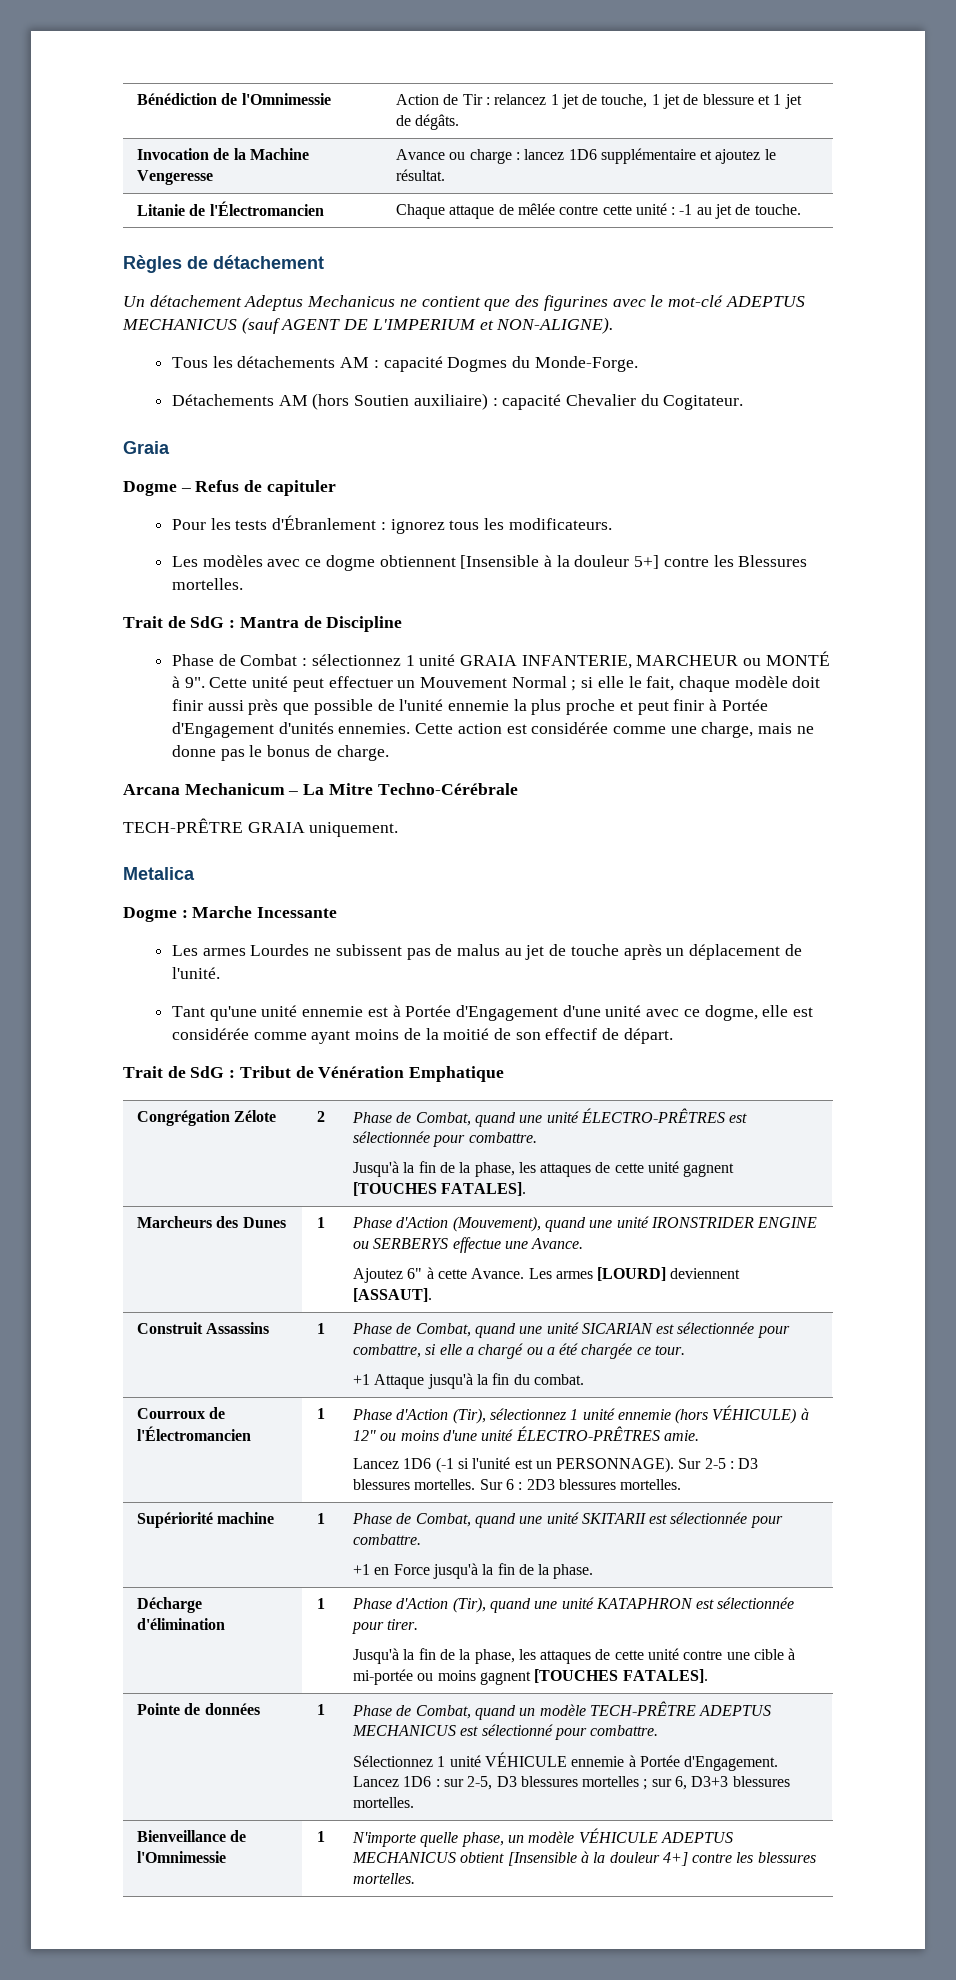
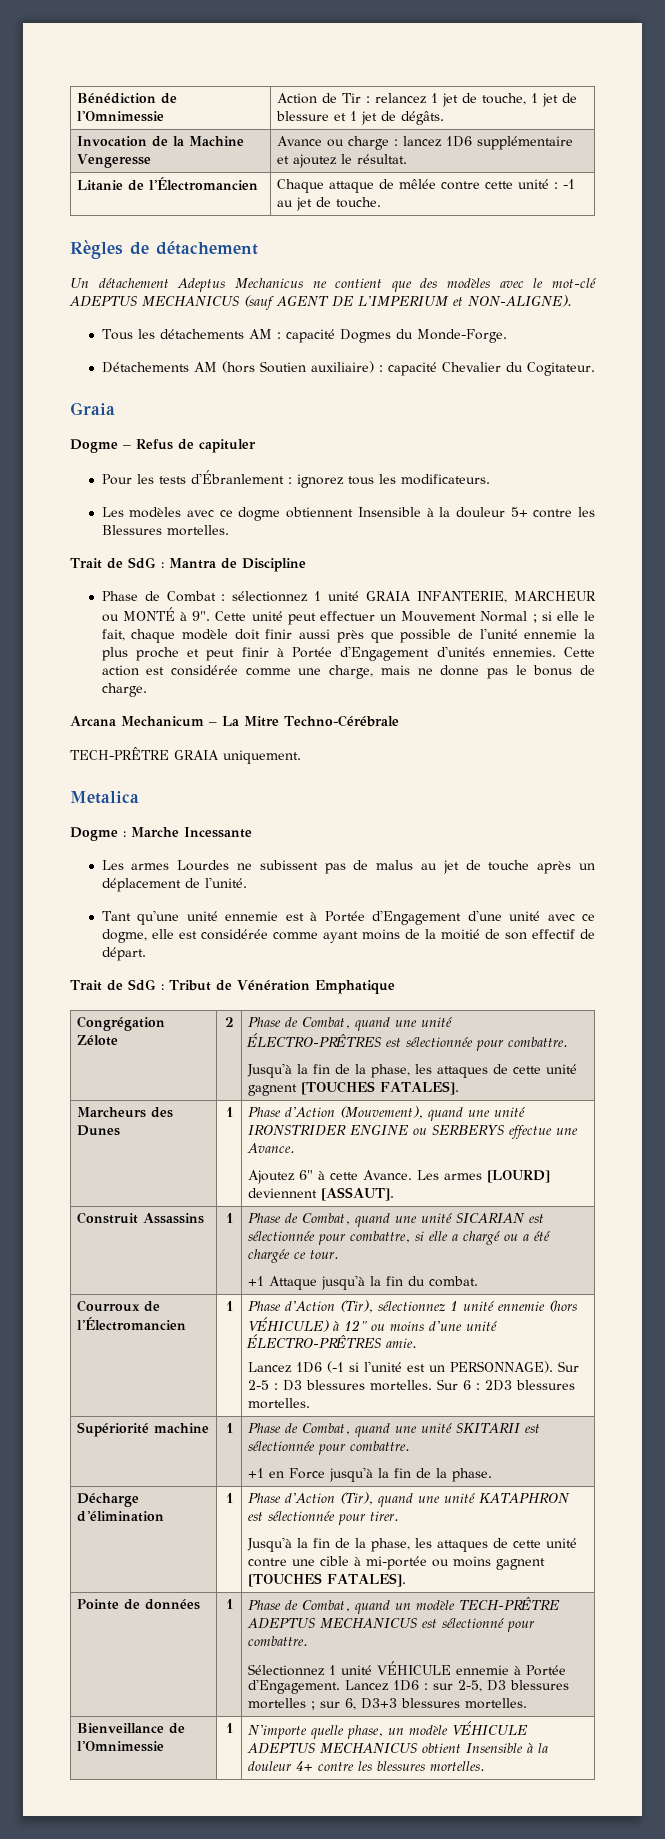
[543,295,608,311] figurines -> [447,278,491,288] modèles
[460,555,660,569] [Insensible à la douleur 5+] -> [357,507,528,518] Insensible à la douleur 5+
[507,1851,688,1866] [Insensible à la douleur 4+] -> [466,1743,549,1753] [248,1761,314,1771] Insensible à la douleur 4+

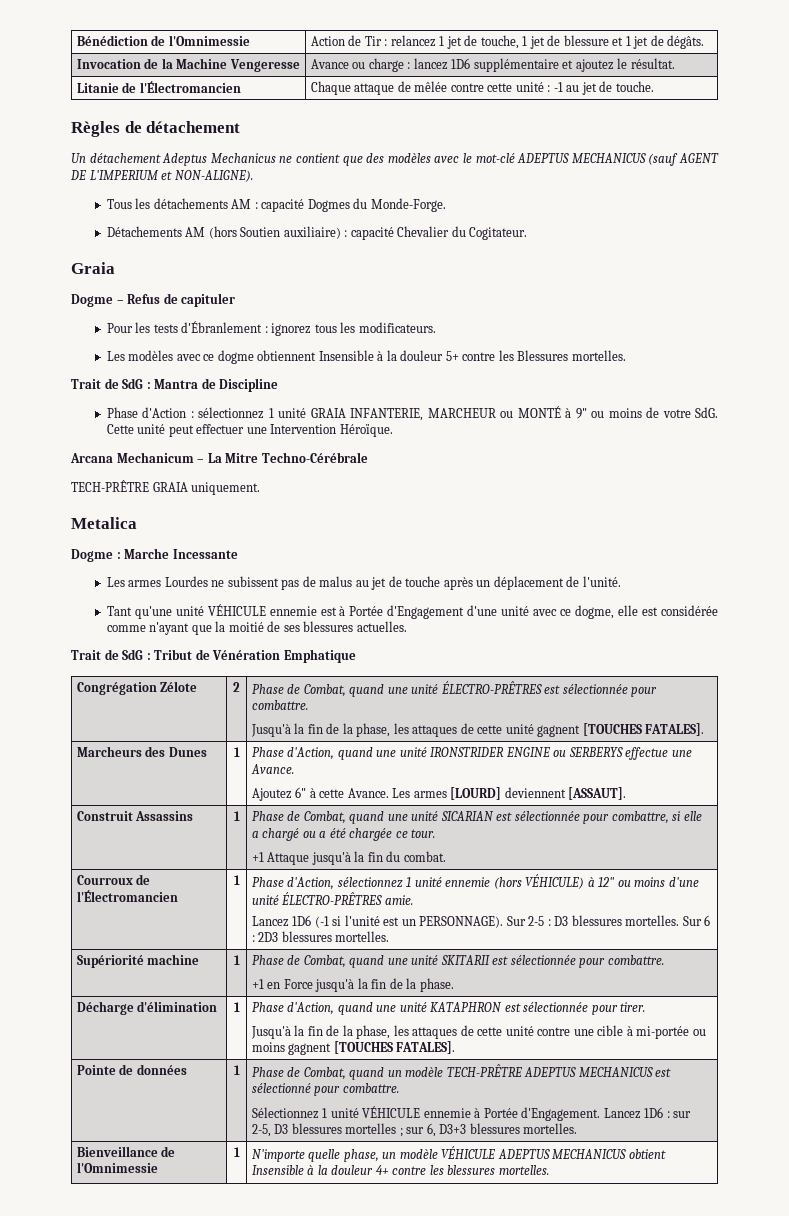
[144,591,216,602] de Combat -> [142,407,187,418] d'Action
[192,611,596,625] [101,628,596,643] [101,646,596,661] [101,665,596,679] [101,683,147,697] 9". Cette unité peut effectuer un Mouvement Normal ; si elle le fait, chaque modèle doit finir aussi près que possible de l'unité ennemie la plus proche et peut finir à Portée d'Engagement d'unités ennemies. Cette action est considérée comme une charge, mais ne donne pas le bonus de charge. -> [575,407,718,419] [106,424,393,437] 9" ou moins de votre SdG. Cette unité peut effectuer une Intervention Héroïque.
(218, 916) none -> [207,604,266,616] VÉHICULE
[322,929,595,943] [101,947,146,961] ayant moins de la moitié de son effectif de départ. -> [149,621,407,635] n'ayant que la moitié de ses blessures actuelles.
[285,1106,424,1119] d'Action (Mouvement), -> [287,747,335,760] d'Action,
[285,1300,374,1313] d'Action (Tir), -> [287,877,335,890] d'Action,
[285,1492,374,1505] d'Action (Tir), -> [287,1002,335,1015] d'Action,

